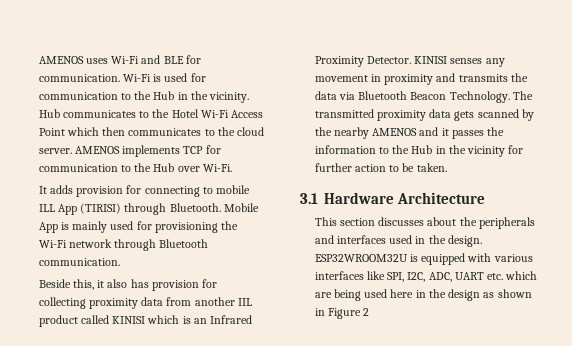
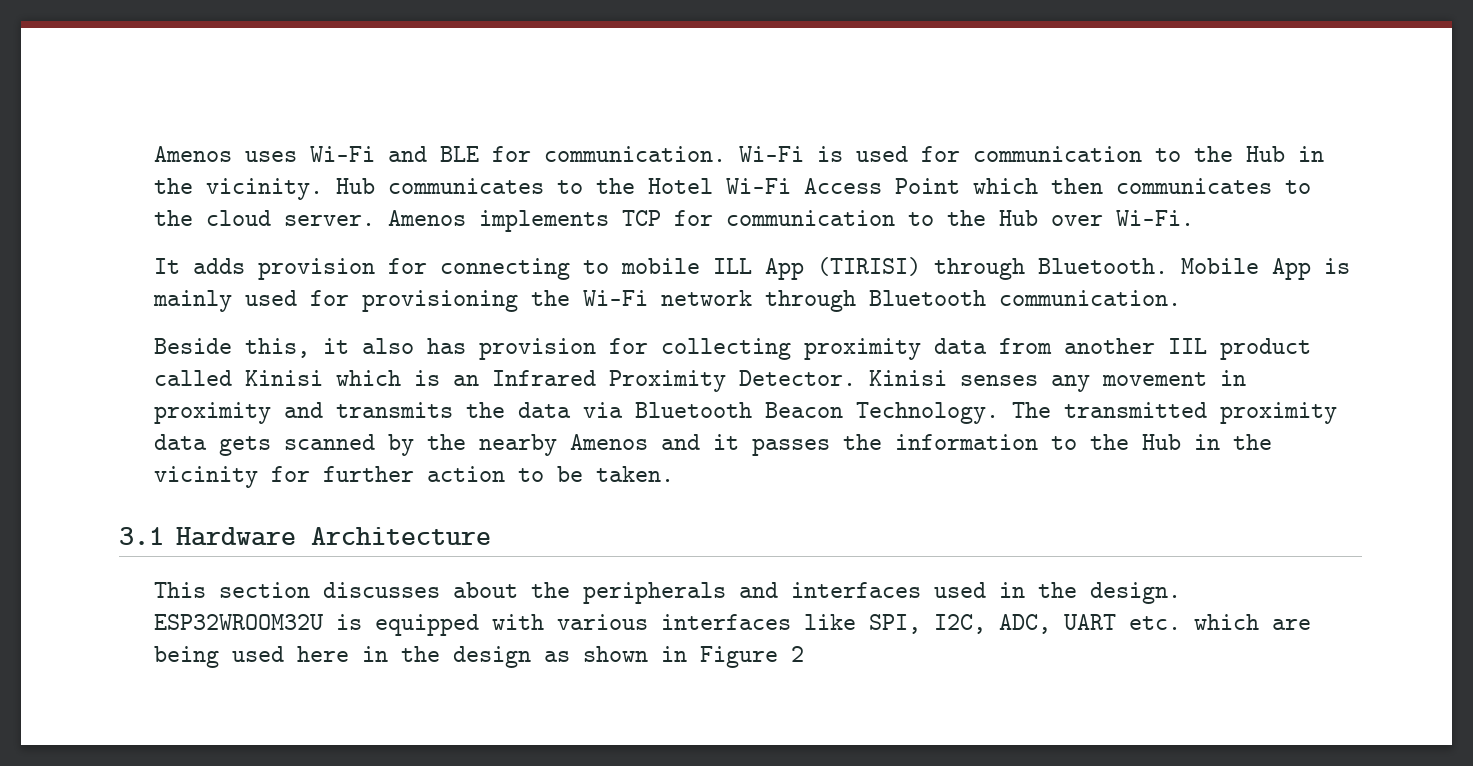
[38,56,84,64] AMENOS -> [153,146,232,162] Amenos
[74,146,120,154] AMENOS -> [387,210,466,226] Amenos
[112,316,146,324] KINISI -> [244,370,323,386] Kinisi
[414,56,448,64] KINISI -> [868,370,947,386] Kinisi
[372,128,418,136] AMENOS -> [569,434,648,450] Amenos

